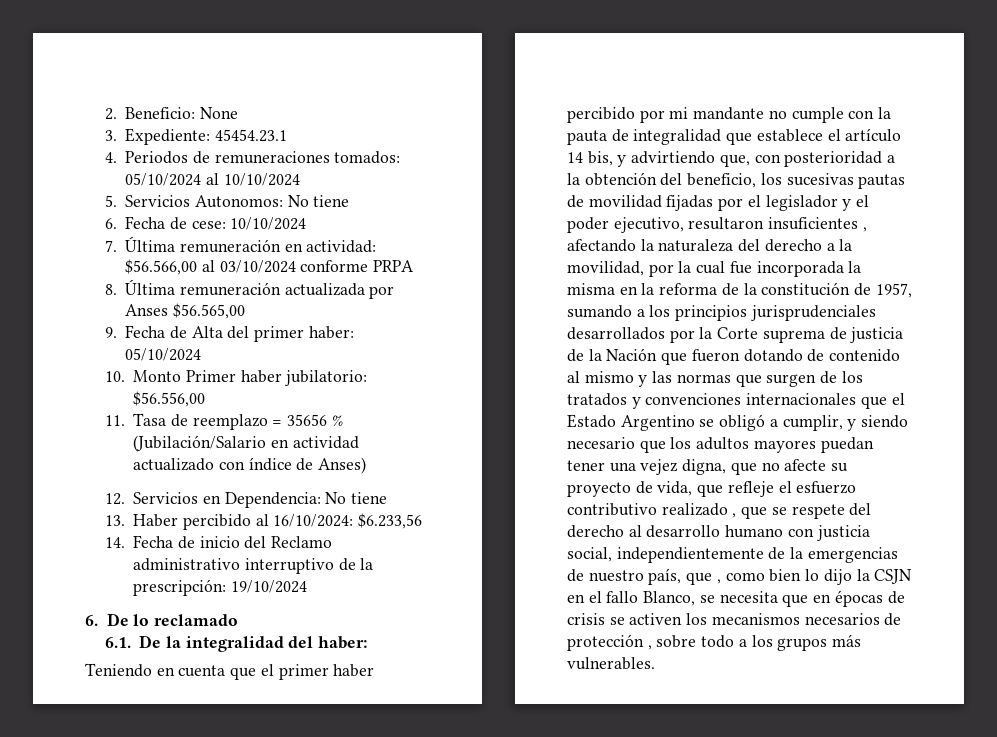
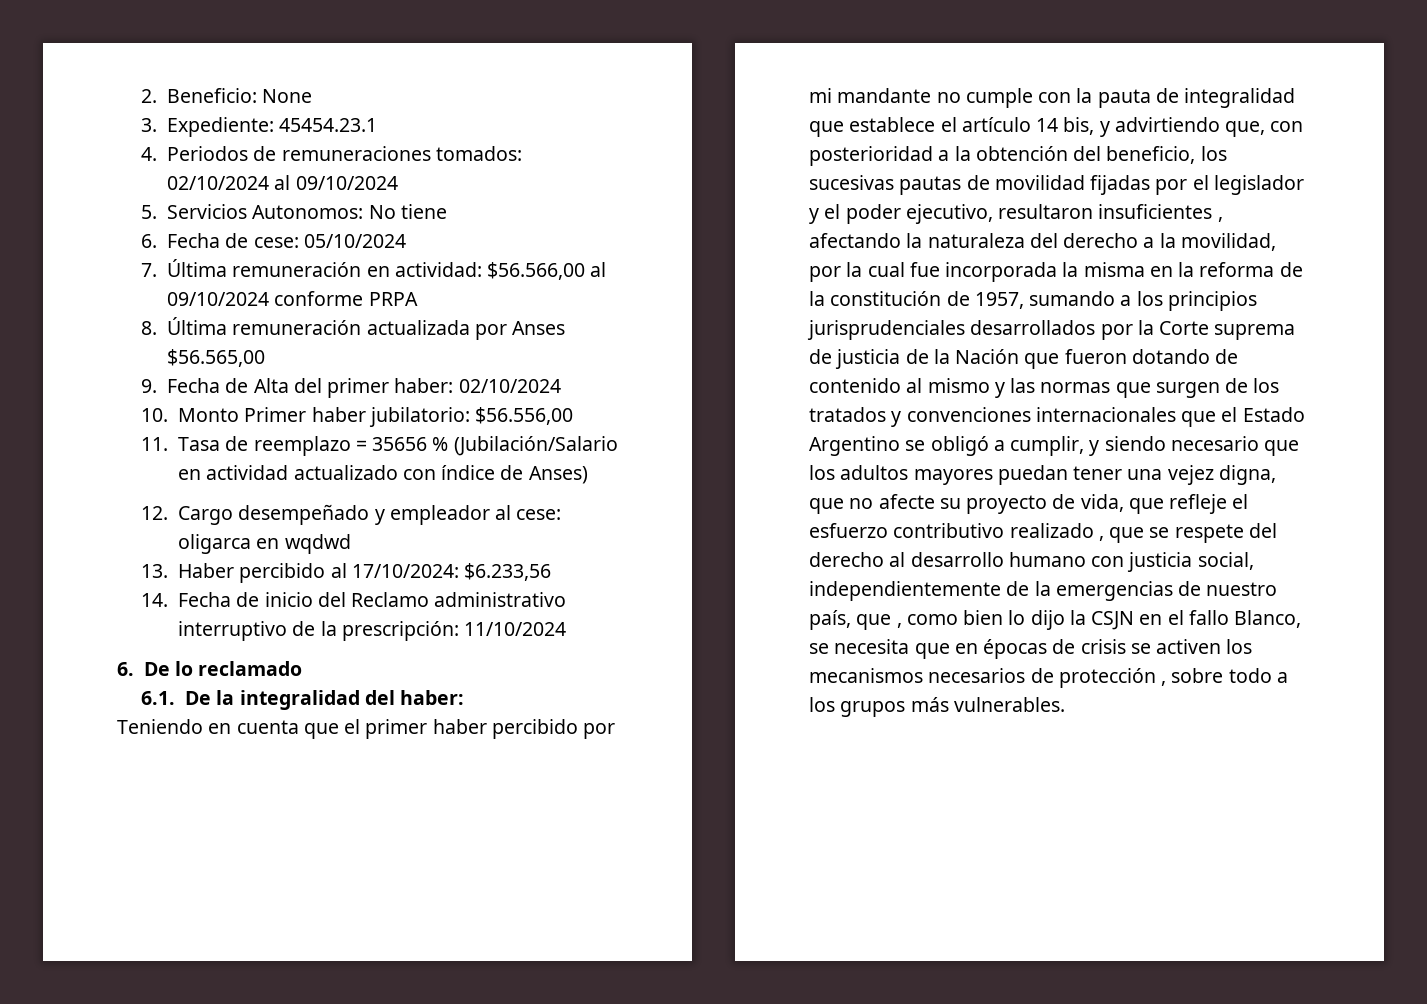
[125,173,300,186] 05/10/2024 al 10/10/2024 -> [166,175,398,190] 02/10/2024 al 09/10/2024
[230,217,307,230] 10/10/2024 -> [303,234,406,248] 05/10/2024
[219,260,296,273] 03/10/2024 -> [166,292,269,306] 09/10/2024
[125,348,202,361] 05/10/2024 -> [458,379,561,393] 02/10/2024
[133,492,388,508] Servicios en Dependencia: No tiene -> [177,504,562,525] [177,534,351,554] Cargo desempeñado y empleador al cese: oligarca en wqdwd
[273,514,354,527] 16/10/2024: -> [351,564,459,578] 17/10/2024:
[231,580,308,593] 19/10/2024 -> [464,622,567,636] 11/10/2024

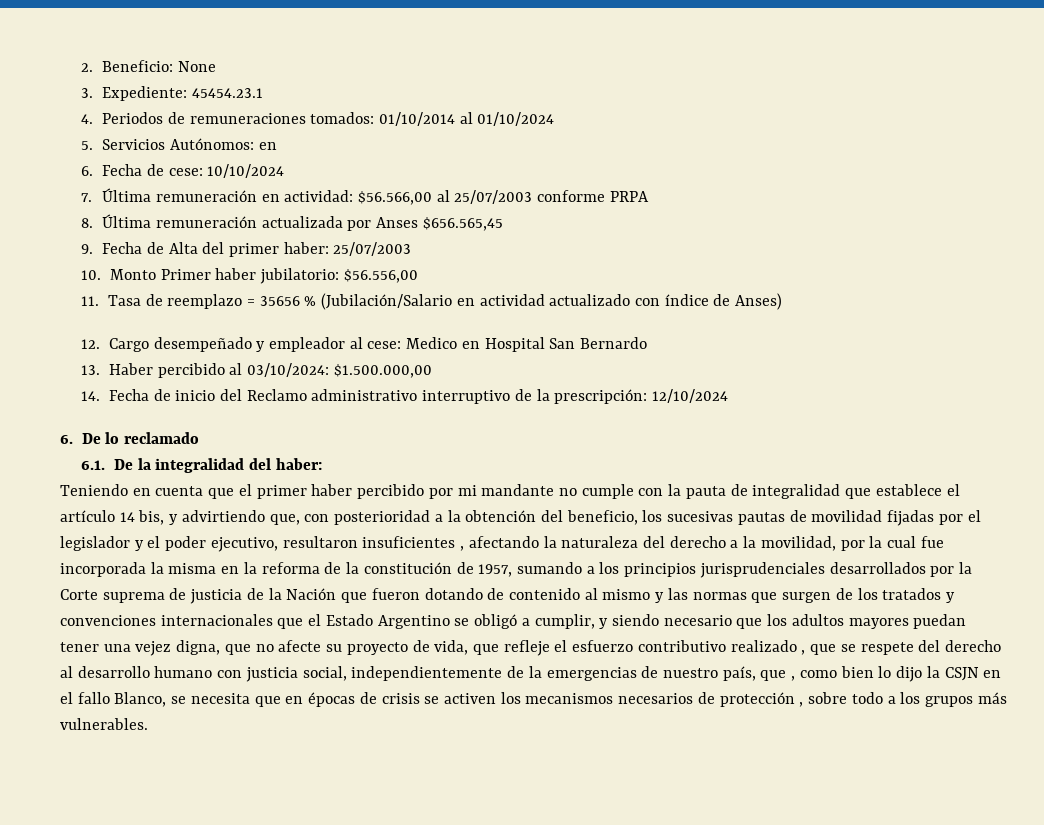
[166,175,398,190] 02/10/2024 al 09/10/2024 -> [378,112,555,126] 01/10/2014 al 01/10/2024
[252,204,447,219] Autonomos: No tiene -> [169,138,277,150] Autónomos: en
[303,234,406,248] 05/10/2024 -> [207,164,285,178] 10/10/2024
[166,292,269,306] 09/10/2024 -> [454,190,533,204] 25/07/2003
[166,349,265,367] $56.565,00 -> [422,217,503,231] $656.565,45
[458,379,561,393] 02/10/2024 -> [333,242,412,256] 25/07/2003
[177,534,351,554] oligarca en wqdwd -> [406,337,648,352] Medico en Hospital San Bernardo
[351,563,552,581] 17/10/2024: $6.233,56 -> [246,363,432,378] 03/10/2024: $1.500.000,00
[464,622,567,636] 11/10/2024 -> [652,389,729,403] 12/10/2024

